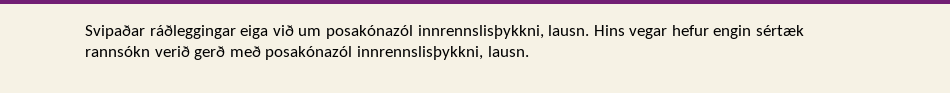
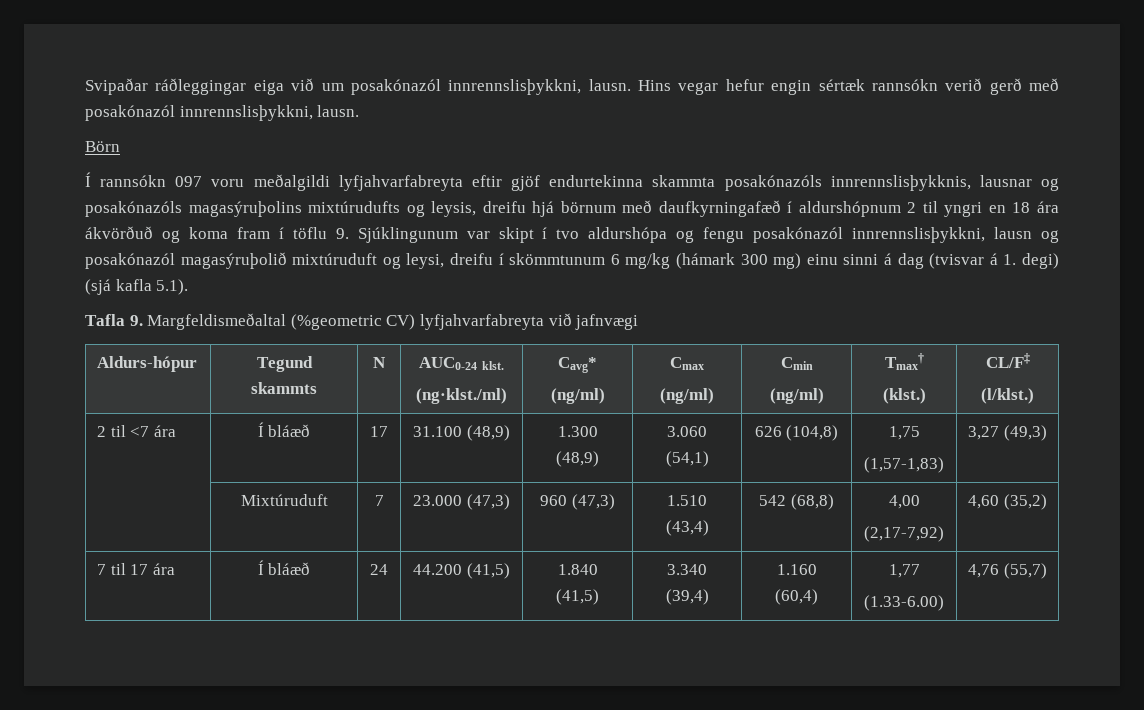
(529, 51) none -> [85,141,120,152] [85,172,1059,191] [85,200,1059,217] [85,226,1060,243] [85,252,1060,269] [85,279,189,295] [85,313,639,330] [97,356,198,372] [256,356,313,372] [251,382,317,394] [373,357,386,368] [419,357,504,370] [416,388,507,404] [558,357,597,373] [550,388,605,404] [670,357,704,370] [660,388,714,404] [780,357,813,370] [769,388,824,404] [884,353,924,370] [882,388,926,404] [985,353,1030,368] [981,388,1034,404] [97,425,176,437] [257,422,311,437] [370,426,388,437] [413,425,510,441] [557,426,598,437] [556,451,599,467] [667,426,707,437] [665,451,709,467] [754,425,839,441] [888,426,920,440] [864,457,944,473] [968,425,1047,441] [240,494,328,506] [374,495,384,506] [413,494,510,510] [540,494,615,510] [667,495,707,506] [665,520,709,536] [759,494,834,510] [888,495,920,509] [864,526,944,542] [968,494,1047,510] [97,563,175,575] [257,560,311,575] [370,564,388,575] [413,563,510,579] [557,564,598,575] [556,589,599,605] [667,564,707,575] [665,589,709,605] [776,564,817,575] [775,589,818,605] [888,564,920,578] [864,595,944,611] [968,563,1047,579] // Börn // Í rannsókn 097 voru meðalgildi lyfjahvarfabreyta eftir gjöf endurtekinna skammta posakónazóls innrennslisþykknis, lausnar og posakónazóls magasýruþolins mixtúrudufts og leysis, dreifu hjá börnum með daufkyrningafæð í aldurshópnum 2 til yngri en 18 ára ákvörðuð og koma fram í töflu 9. Sjúklingunum var skipt í tvo aldurshópa og fengu posakónazól innrennslisþykkni, lausn og posakónazól magasýruþolið mixtúruduft og leysi, dreifu í skömmtunum 6 mg/kg (hámark 300 mg) einu sinni á dag (tvisvar á 1. degi) (sjá kafla 5.1). // Tafla 9. Margfeldismeðaltal (%geometric CV) lyfjahvarfabreyta við jafnvægi // Aldurs-hópur | Tegund skammts | N | AUC0-24 klst. // (ng·klst./ml) | Cavg* // (ng/ml) | Cmax // (ng/ml) | Cmin // (ng/ml) | Tmax† // (klst.) | CL/F‡ // (l/klst.) // 2 til <7 ára | Í bláæð | 17 | 31.100 (48,9) | 1.300 (48,9) | 3.060 (54,1) | 626 (104,8) | 1,75 // (1,57-1,83) | 3,27 (49,3) // | Mixtúruduft | 7 | 23.000 (47,3) | 960 (47,3) | 1.510 (43,4) | 542 (68,8) | 4,00 // (2,17-7,92) | 4,60 (35,2) // 7 til 17 ára | Í bláæð | 24 | 44.200 (41,5) | 1.840 (41,5) | 3.340 (39,4) | 1.160 (60,4) | 1,77 // (1.33-6.00) | 4,76 (55,7)

